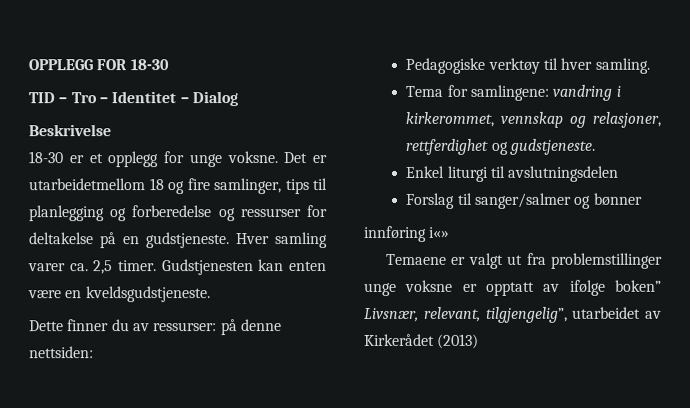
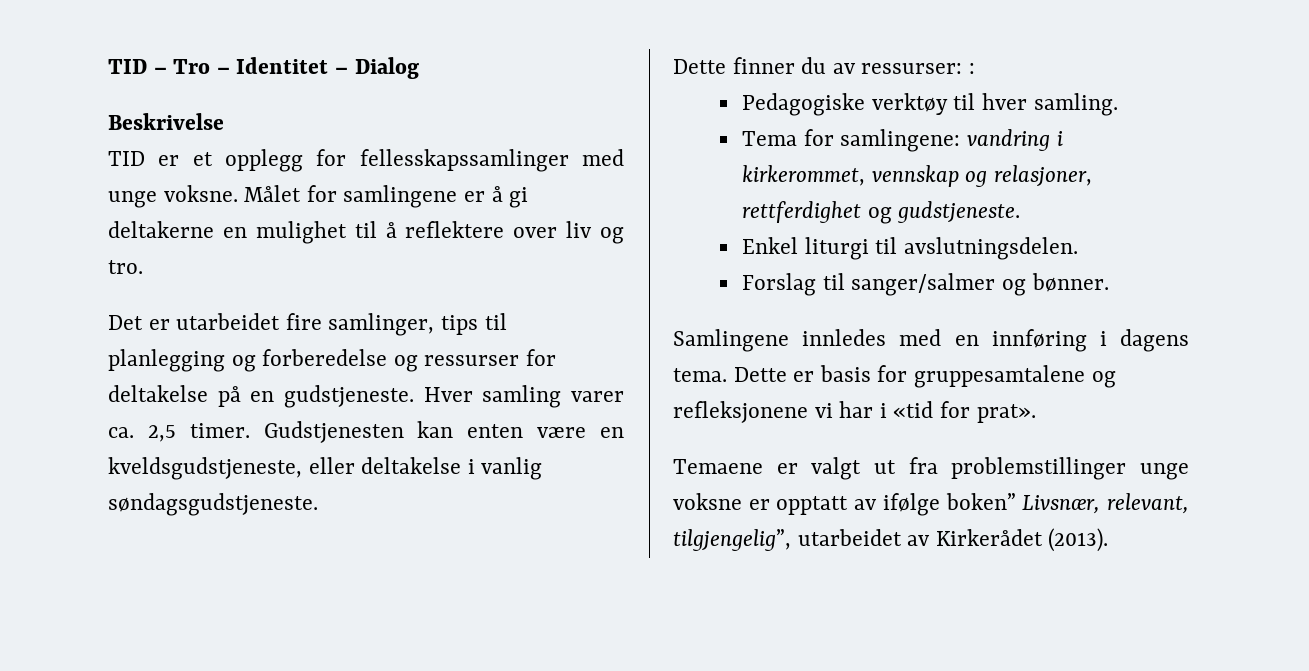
[28,59,169,71] OPPLEGG FOR 18-30 // -> (108, 66) none
[28,151,63,164] 18-30 -> [108,151,145,166] TID
[188,151,327,168] [28,178,184,195] unge voksne. Det er utarbeidetmellom 18 og -> [359,149,624,172] [108,185,529,208] [108,221,624,244] [108,260,143,274] [108,313,281,330] fellesskapssamlinger med unge voksne. Målet for samlingene er å gi deltakerne en mulighet til å reflektere over liv og tro. // Det er utarbeidet
[85,286,211,303] kveldsgudstjeneste. -> [108,457,543,480] [108,493,318,516] kveldsgudstjeneste, eller deltakelse i vanlig søndagsgudstjeneste.
[220,319,282,336] [29,346,94,359] på denne nettsiden: -> [969,63,976,74] :
[507,165,619,182] avslutningsdelen -> [903,237,1078,260] avslutningsdelen.
[592,192,643,206] [364,225,451,242] bønner // innføring i«» -> [1031,273,1109,292] [673,329,1189,352] [673,365,1116,388] [673,401,1036,423] bønner. // Samlingene innledes med en innføring i dagens tema. Dette er basis for gruppesamtalene og refleksjonene vi har i «tid for prat».
[437,333,480,349] (2013) -> [1048,528,1109,552] (2013).

